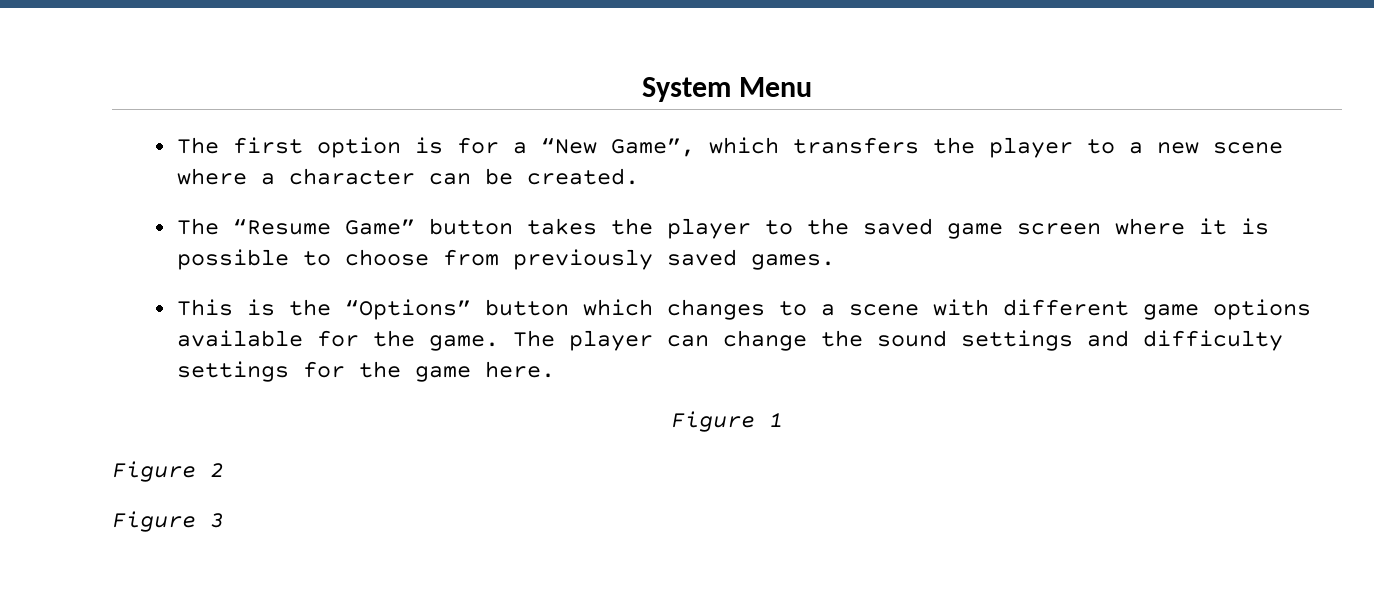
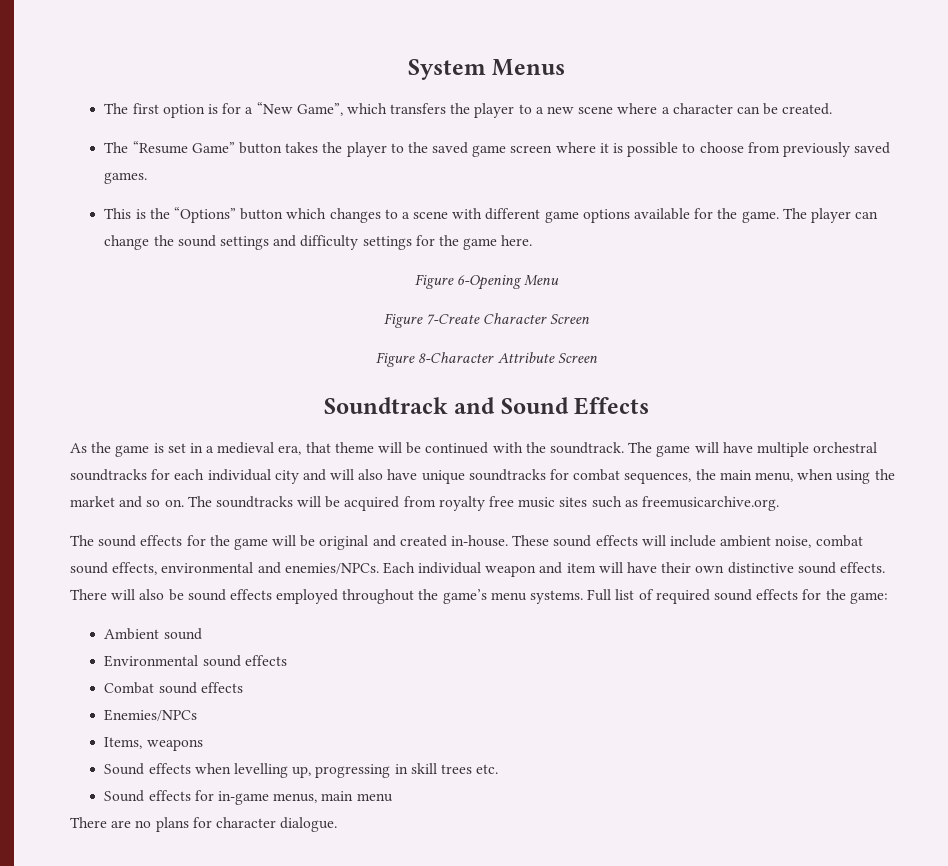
[739,77,813,97] Menu -> [492,59,566,76] Menus
[769,412,783,427] [112,461,224,482] [112,511,224,532] 1 // Figure 2 // Figure 3 -> [457,275,560,290] [383,313,591,328] [376,352,598,367] [323,397,650,415] [70,442,878,457] [70,469,895,484] [70,496,779,511] [70,535,863,550] [70,562,885,577] [70,589,888,604] [104,628,202,640] [104,655,287,667] [104,682,243,694] [104,709,198,721] [104,737,203,751] [104,763,499,778] [104,790,393,805] [70,817,338,832] 6-Opening Menu // Figure 7-Create Character Screen // Figure 8-Character Attribute Screen // Soundtrack and Sound Effects // As the game is set in a medieval era, that theme will be continued with the soundtrack. The game will have multiple orchestral soundtracks for each individual city and will also have unique soundtracks for combat sequences, the main menu, when using the market and so on. The soundtracks will be acquired from royalty free music sites such as freemusicarchive.org. // The sound effects for the game will be original and created in-house. These sound effects will include ambient noise, combat sound effects, environmental and enemies/NPCs. Each individual weapon and item will have their own distinctive sound effects. There will also be sound effects employed throughout the game’s menu systems. Full list of required sound effects for the game: // Ambient sound // Environmental sound effects // Combat sound effects // Enemies/NPCs // Items, weapons // Sound effects when levelling up, progressing in skill trees etc. // Sound effects for in-game menus, main menu // There are no plans for character dialogue.

